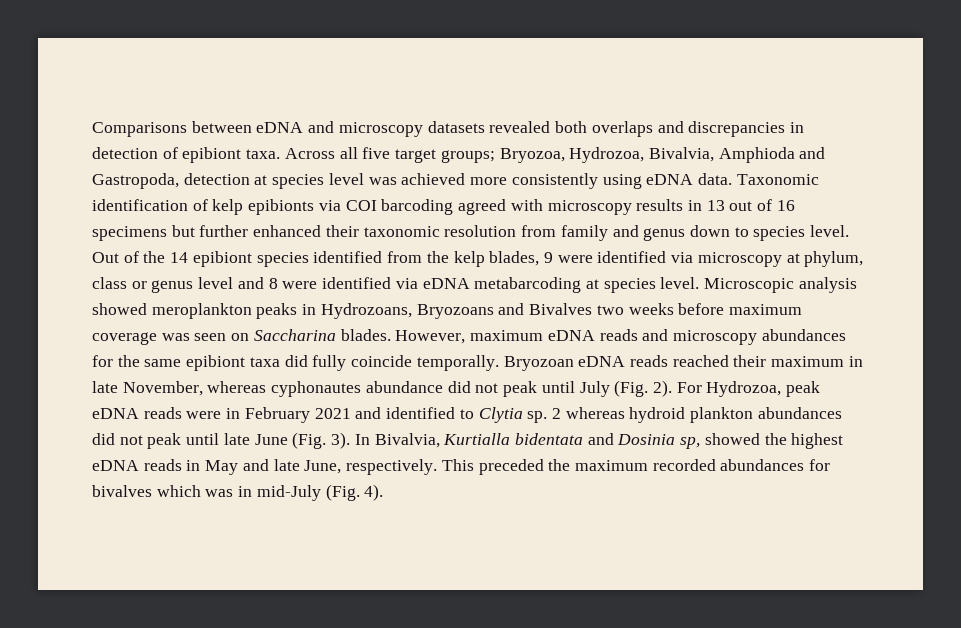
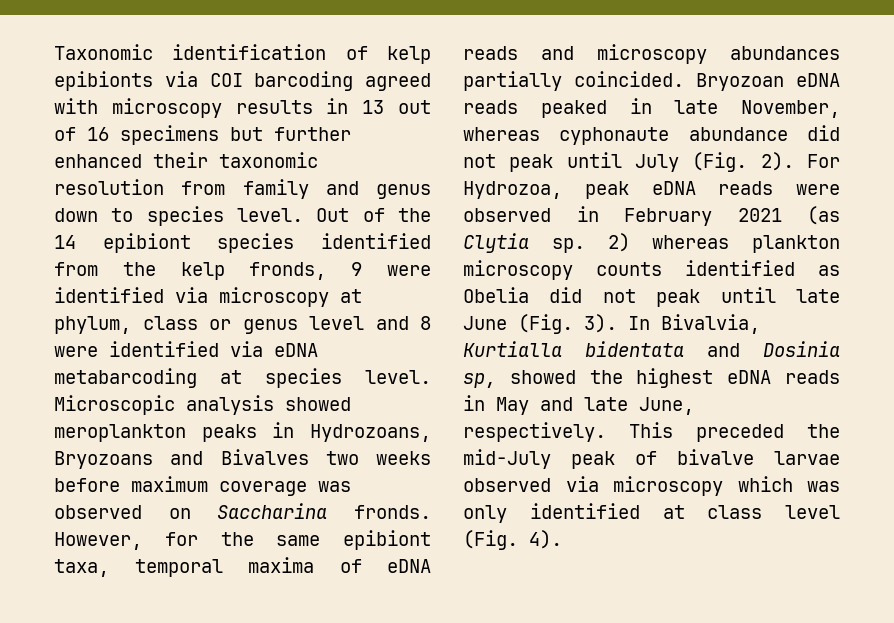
[92,121,804,137] [92,147,826,163] [92,173,732,189] Comparisons between eDNA and microscopy datasets revealed both overlaps and discrepancies in detection of epibiont taxa. Across all five target groups; Bryozoa, Hydrozoa, Bivalvia, Amphioda and Gastropoda, detection at species level was achieved more consistently using eDNA data. -> (54, 52) none
[489,251,540,266] blades, -> [249,262,327,280] fronds,
[194,333,227,341] seen -> [54,505,142,519] observed
[340,329,544,344] blades. However, maximum -> [354,505,431,519] [54,530,431,550] [54,557,362,577] fronds. However, for the same epibiont taxa, temporal maxima of
[92,355,845,371] for the same epibiont taxa did fully coincide temporally. Bryozoan eDNA reads reached their maximum -> [463,71,840,91] [463,100,607,118] partially coincided. Bryozoan eDNA reads peaked
[271,381,362,397] cyphonautes -> [559,127,670,145] cyphonaute
(222, 415) none -> [463,208,551,222] observed
[355,407,842,423] and identified to Clytia sp. 2 whereas hydroid plankton abundances -> [807,206,840,225] [463,233,840,253] [463,260,840,280] [463,287,529,303] (as Clytia sp. 2) whereas plankton microscopy counts identified as Obelia
[574,459,831,471] [92,485,321,501] maximum recorded abundances for bivalves which was in mid-July -> [463,449,840,469] [463,476,840,496] [463,503,840,523] mid-July peak of bivalve larvae observed via microscopy which was only identified at class level

